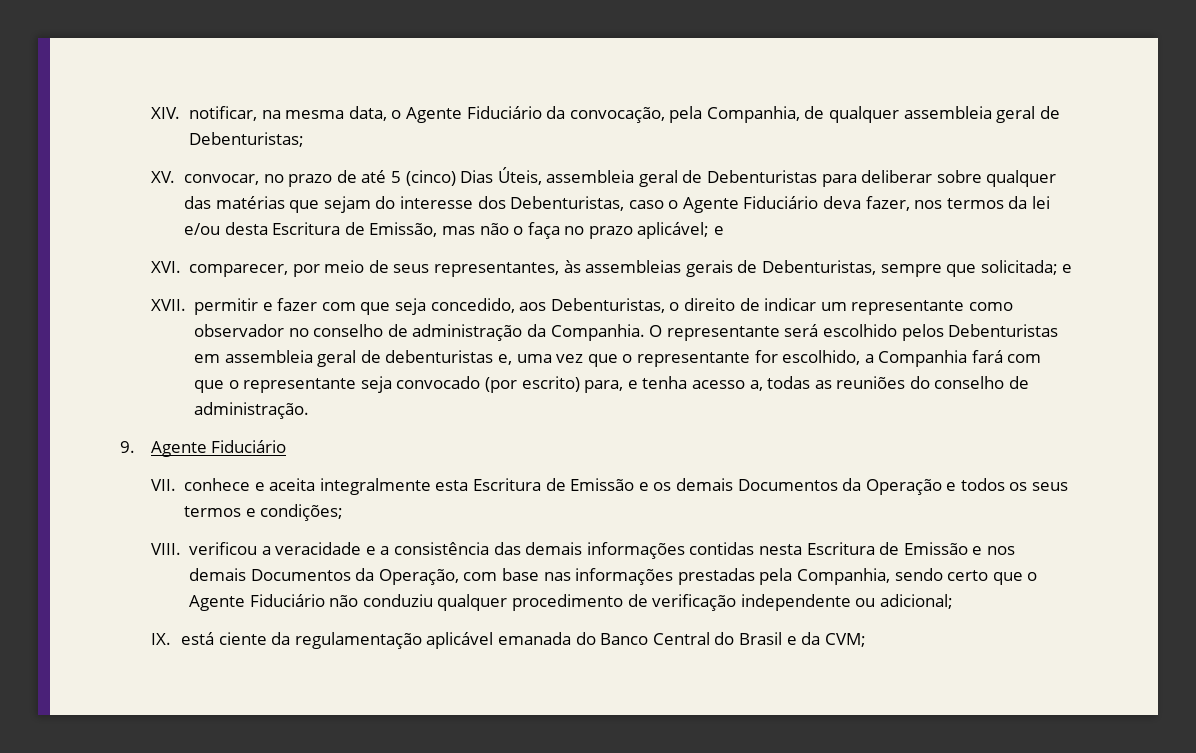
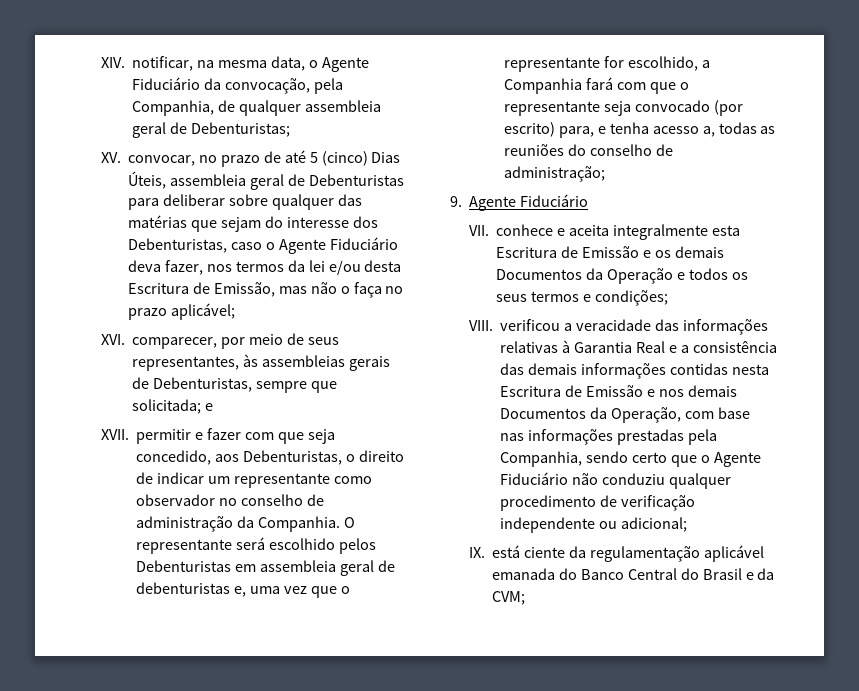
[714,226,725,235] e -> (235, 311) none
[194,402,310,419] administração. -> [504,166,606,182] administração;
(362, 548) none -> [654,319,768,335] [500,340,665,353] das informações relativas à Garantia Real

